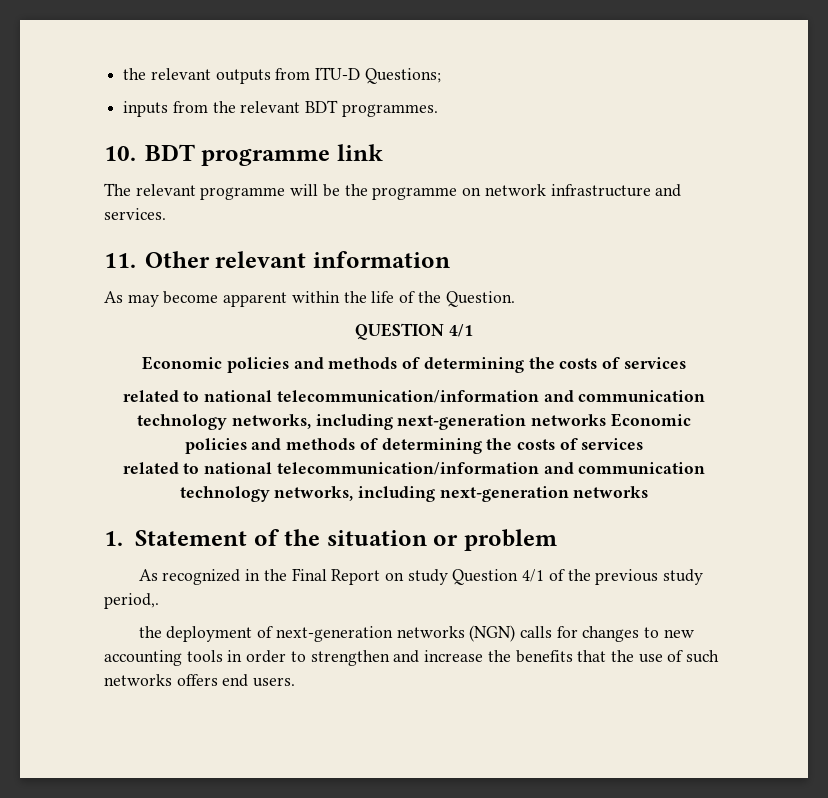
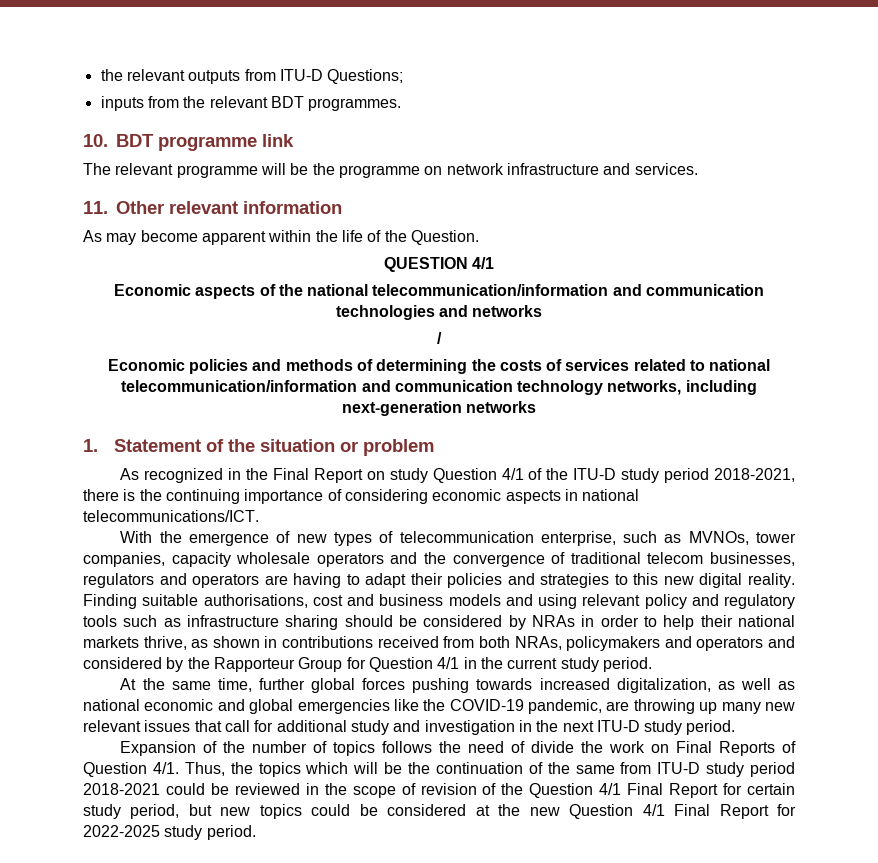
[226,357,686,373] [122,390,706,403] [137,414,607,430] policies and methods of determining the costs of services // related to national telecommunication/information and communication technology networks, including next-generation networks -> [195,284,765,299] [335,305,543,320] [437,332,442,344] aspects of the national telecommunication/information and communication technologies and networks // / //
(644, 444) // -> (630, 365) none
[595,569,704,585] [104,593,159,609] [138,625,694,642] [104,650,720,666] [104,674,296,687] previous study period,. // the deployment of next-generation networks (NGN) calls for changes to new accounting tools in order to strengthen and increase the benefits that the use of such networks offers end users. -> [573,468,796,483] [83,489,640,504] [83,510,259,522] [120,531,796,546] [83,552,796,567] [83,573,795,588] [83,594,795,609] [83,615,796,630] [83,636,796,651] [83,657,652,672] [120,678,795,693] [83,699,795,714] [83,720,736,735] [120,741,797,756] [83,762,795,777] [83,783,795,798] [83,804,797,819] [83,825,256,840] ITU-D study period 2018-2021, there is the continuing importance of considering economic aspects in national telecommunications/ICT. // With the emergence of new types of telecommunication enterprise, such as MVNOs, tower companies, capacity wholesale operators and the convergence of traditional telecom businesses, regulators and operators are having to adapt their policies and strategies to this new digital reality. Finding suitable authorisations, cost and business models and using relevant policy and regulatory tools such as infrastructure sharing should be considered by NRAs in order to help their national markets thrive, as shown in contributions received from both NRAs, policymakers and operators and considered by the Rapporteur Group for Question 4/1 in the current study period. // At the same time, further global forces pushing towards increased digitalization, as well as national economic and global emergencies like the COVID-19 pandemic, are throwing up many new relevant issues that call for additional study and investigation in the next ITU-D study period. // Expansion of the number of topics follows the need of divide the work on Final Reports of Question 4/1. Thus, the topics which will be the continuation of the same from ITU-D study period 2018-2021 could be reviewed in the scope of revision of the Question 4/1 Final Report for certain study period, but new topics could be considered at the new Question 4/1 Final Report for 2022-2025 study period.

